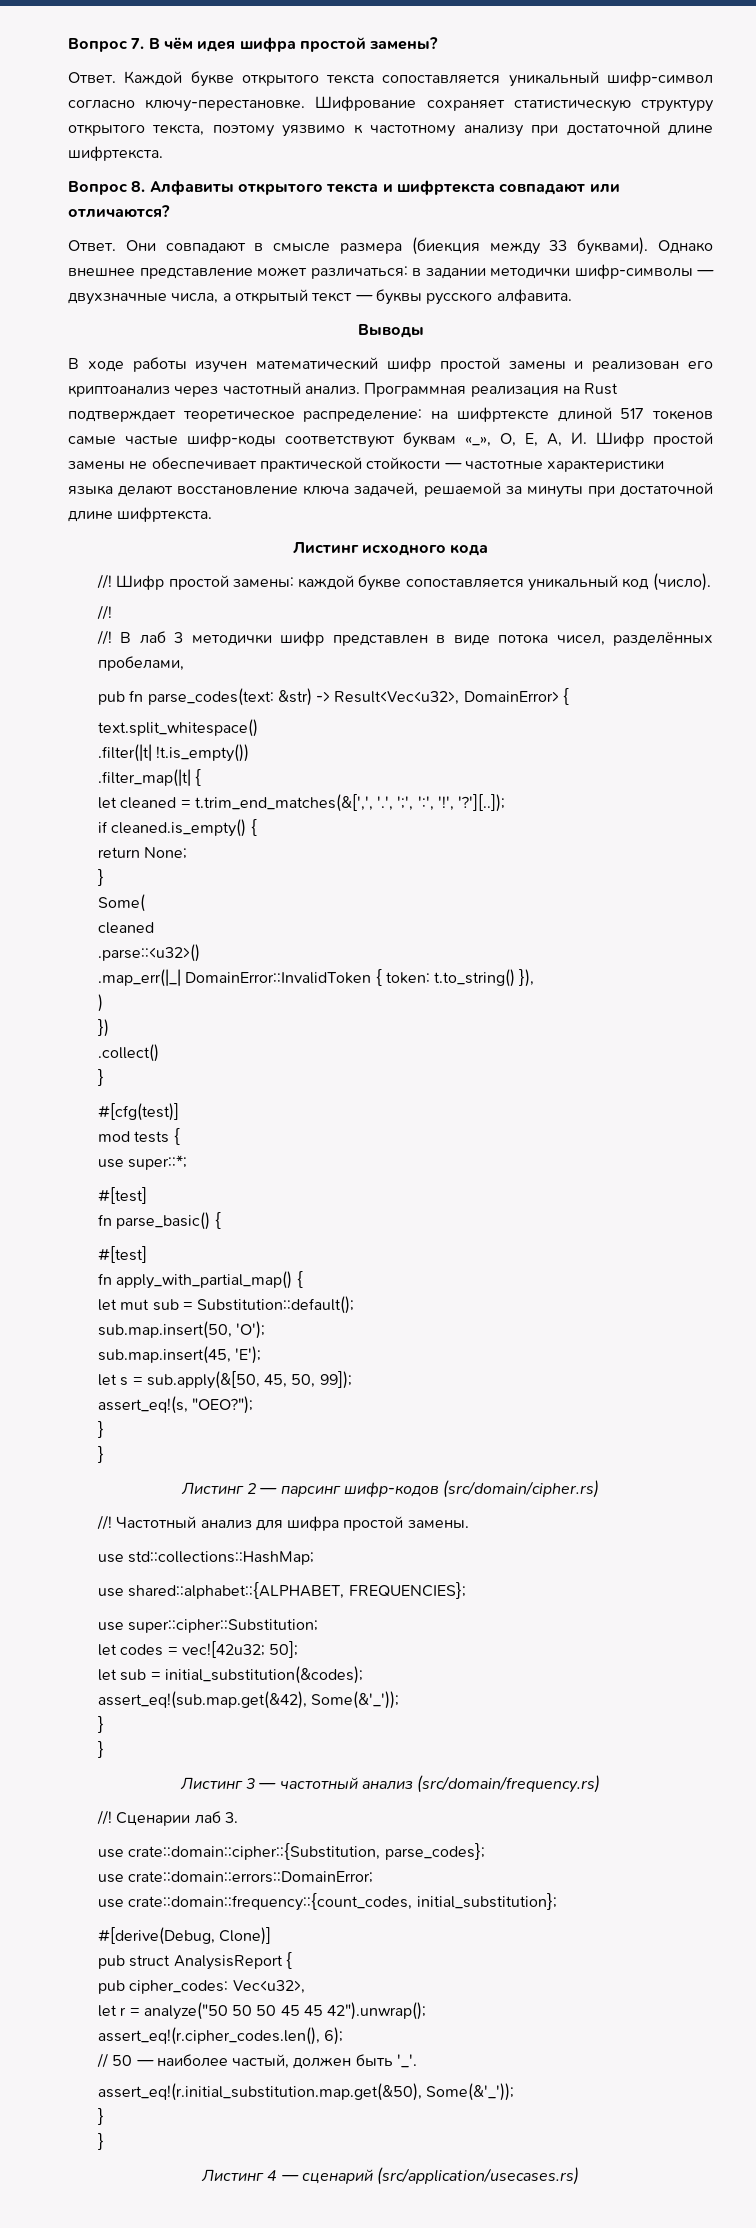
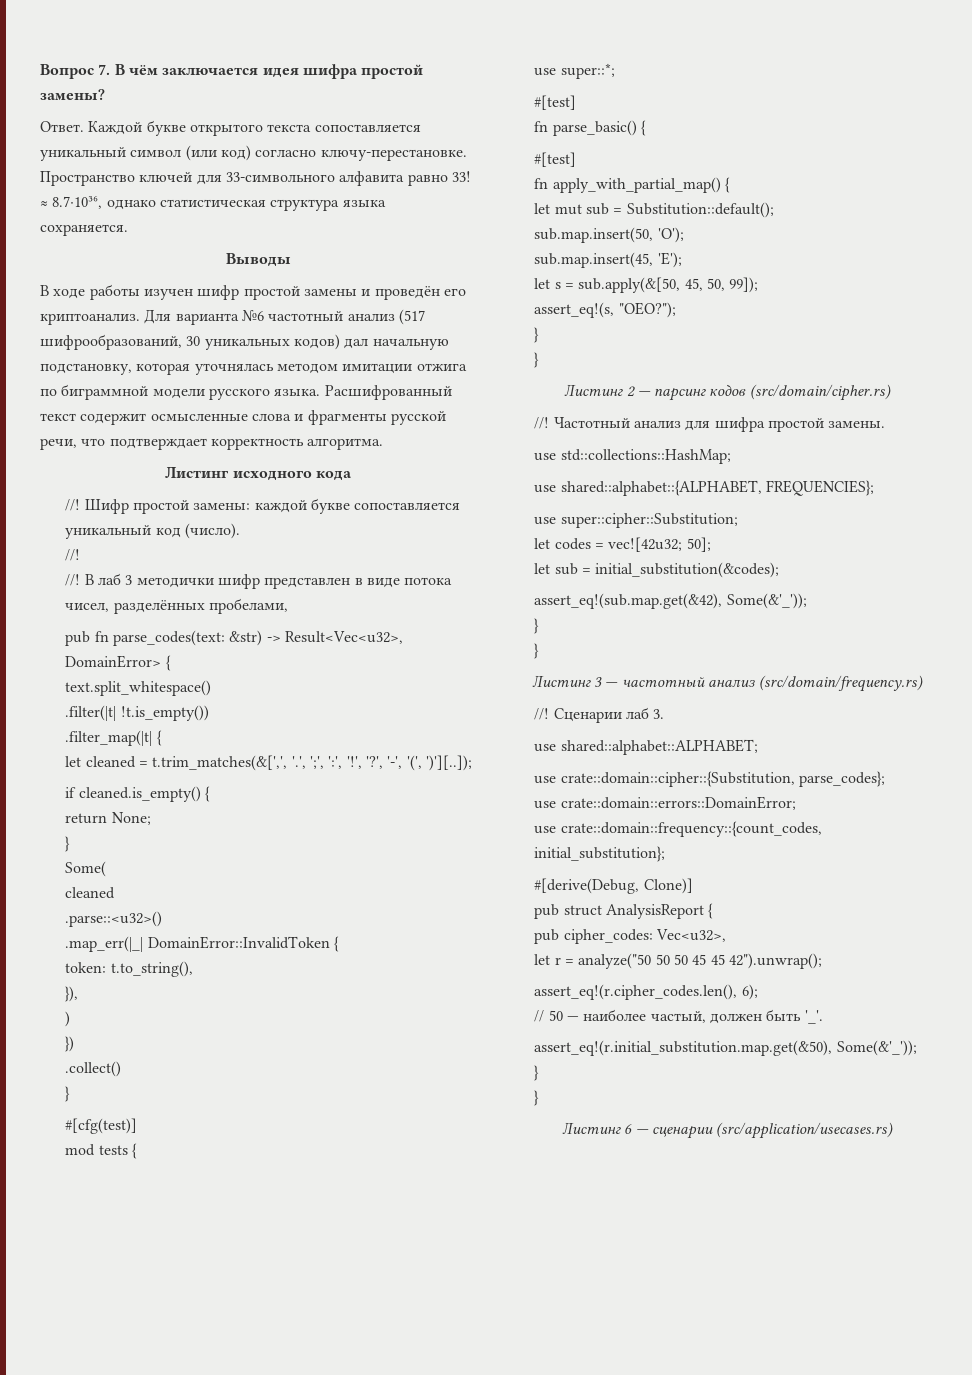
(193, 43) none -> [162,67,259,75] заключается
[607,71,713,86] [68,96,715,112] [68,121,714,137] [68,146,163,161] [68,180,620,195] [68,205,170,218] [68,237,713,255] [68,264,714,279] [68,289,572,305] шифр-символ согласно ключу-перестановке. Шифрование сохраняет статистическую структуру открытого текста, поэтому уязвимо к частотному анализу при достаточной длине шифртекста. // Вопрос 8. Алфавиты открытого текста и шифртекста совпадают или отличаются? // Ответ. Они совпадают в смысле размера (биекция между 33 буквами). Однако внешнее представление может различаться: в задании методички шифр-символы — двухзначные числа, а открытый текст — буквы русского алфавита. -> [130,145,467,161] [40,171,471,186] [40,196,386,211] [40,224,128,236] символ (или код) согласно ключу-перестановке. Пространство ключей для 33-символьного алфавита равно 33! ≈ 8.7·10³⁶, однако статистическая структура языка сохраняется.
[256,357,379,370] математический -> (193, 294) none
[592,361,713,372] [68,382,619,397] [68,407,713,422] [68,432,713,448] [68,457,665,472] [68,482,713,498] [68,507,213,522] реализован его криптоанализ через частотный анализ. Программная реализация на Rust подтверждает теоретическое распределение: на шифртексте длиной 517 токенов самые частые шифр-коды соответствуют буквам «_», О, Е, А, И. Шифр простой замены не обеспечивает практической стойкости — частотные характеристики языка делают восстановление ключа задачей, решаемой за минуты при достаточной длине шифртекста. -> [374,286,466,300] [40,309,425,325] [40,334,449,350] [40,363,467,375] [40,384,452,400] [40,410,446,425] [40,438,384,450] проведён его криптоанализ. Для варианта №6 частотный анализ (517 шифрообразований, 30 уникальных кодов) дал начальную подстановку, которая уточнялась методом имитации отжига по биграммной модели русского языка. Расшифрованный текст содержит осмысленные слова и фрагменты русской речи, что подтверждает корректность алгоритма.
[194,794,373,812] t.trim_end_matches(&[',', -> [152,755,288,771] t.trim_matches(&[',',
[458,794,506,812] '?'][..]); -> [365,755,472,771] '?', '-', '(', ')'][..]);
[385,969,516,987] token: t.to_string() -> [65,961,193,977] // token: t.to_string(), //
[343,1482,439,1497] шифр-кодов -> [709,384,747,396] кодов
(238, 1817) none -> [534,739,758,755] // use shared::alphabet::ALPHABET;
[267,2169,373,2184] 4 — сценарий -> [624,1124,713,1139] 6 — сценарии

